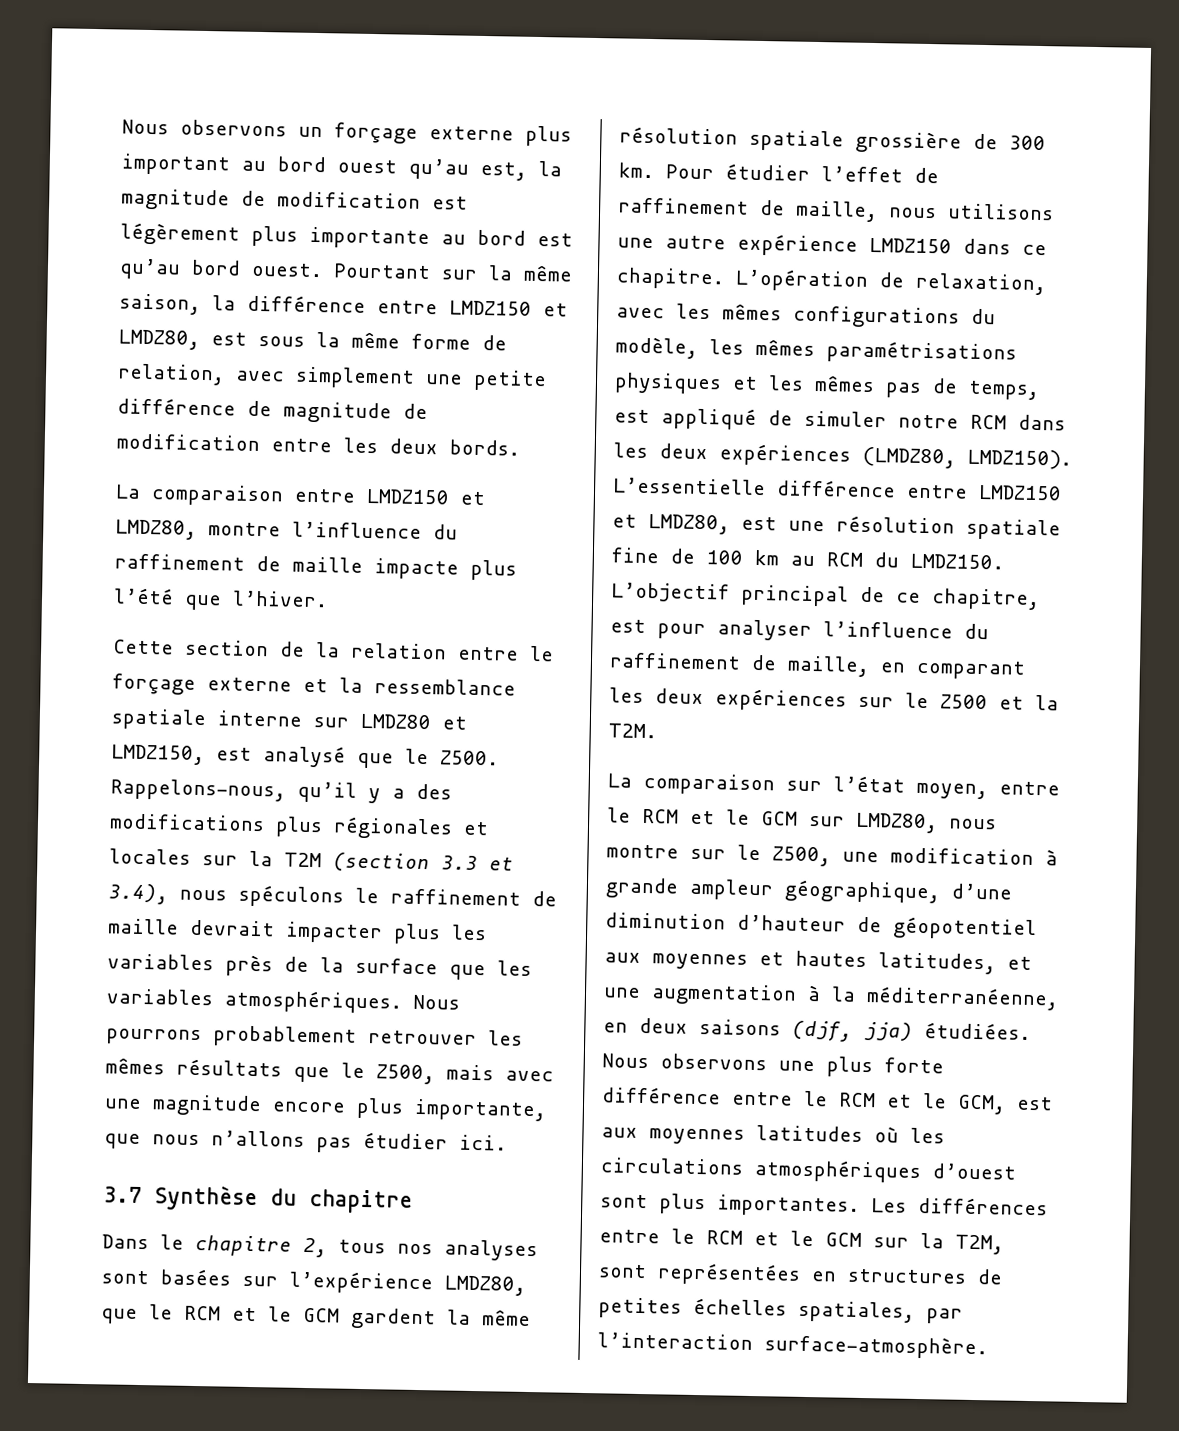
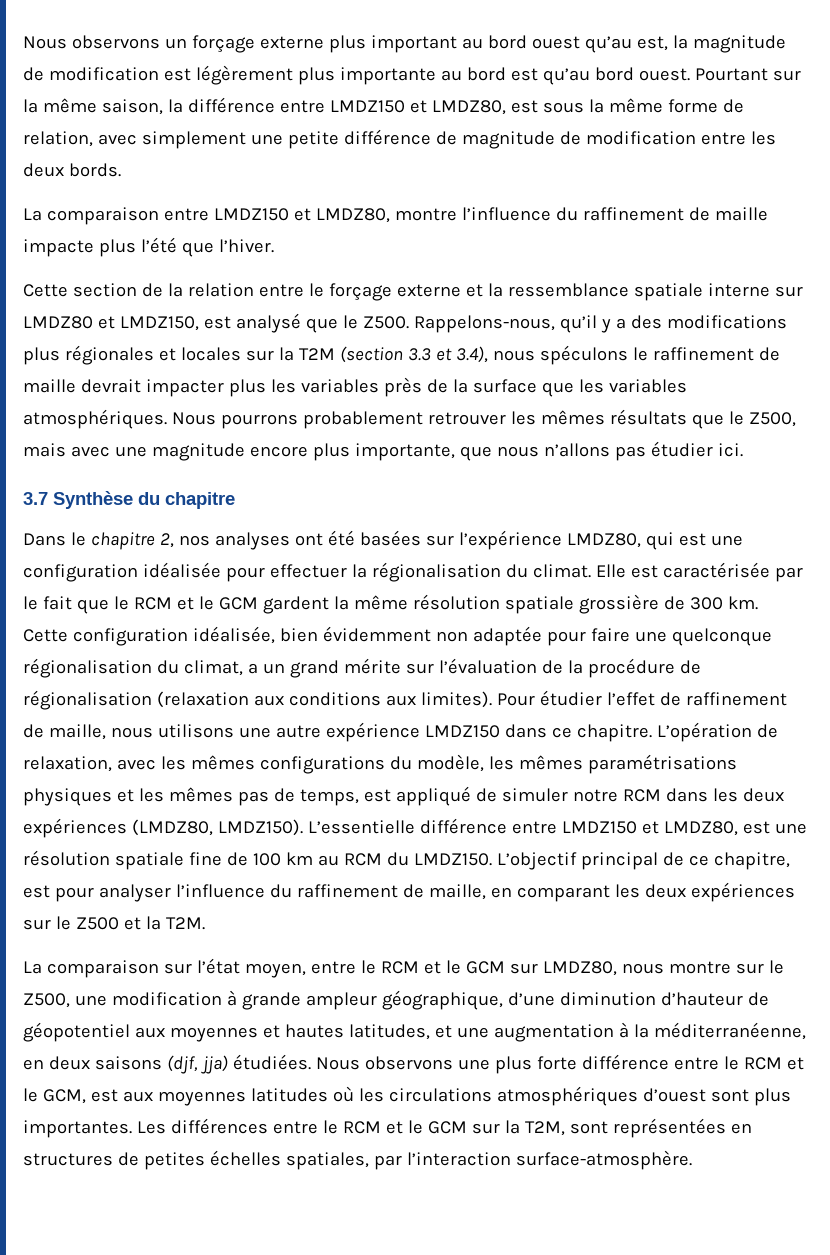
[338,1239,386,1254] tous -> (174, 540) none
[101,1270,149,1285] sont -> [294,530,355,546] ont été
(526, 1285) none -> [645,532,743,550] [23,562,803,582] [23,596,72,610] qui est une configuration idéalisée pour effectuer la régionalisation du climat. Elle est caractérisée par le fait
(654, 170) none -> [23,626,772,646] [23,658,701,678] [23,690,492,710] Cette configuration idéalisée, bien évidemment non adaptée pour faire une quelconque régionalisation du climat, a un grand mérite sur l’évaluation de la procédure de régionalisation (relaxation aux conditions aux limites).

